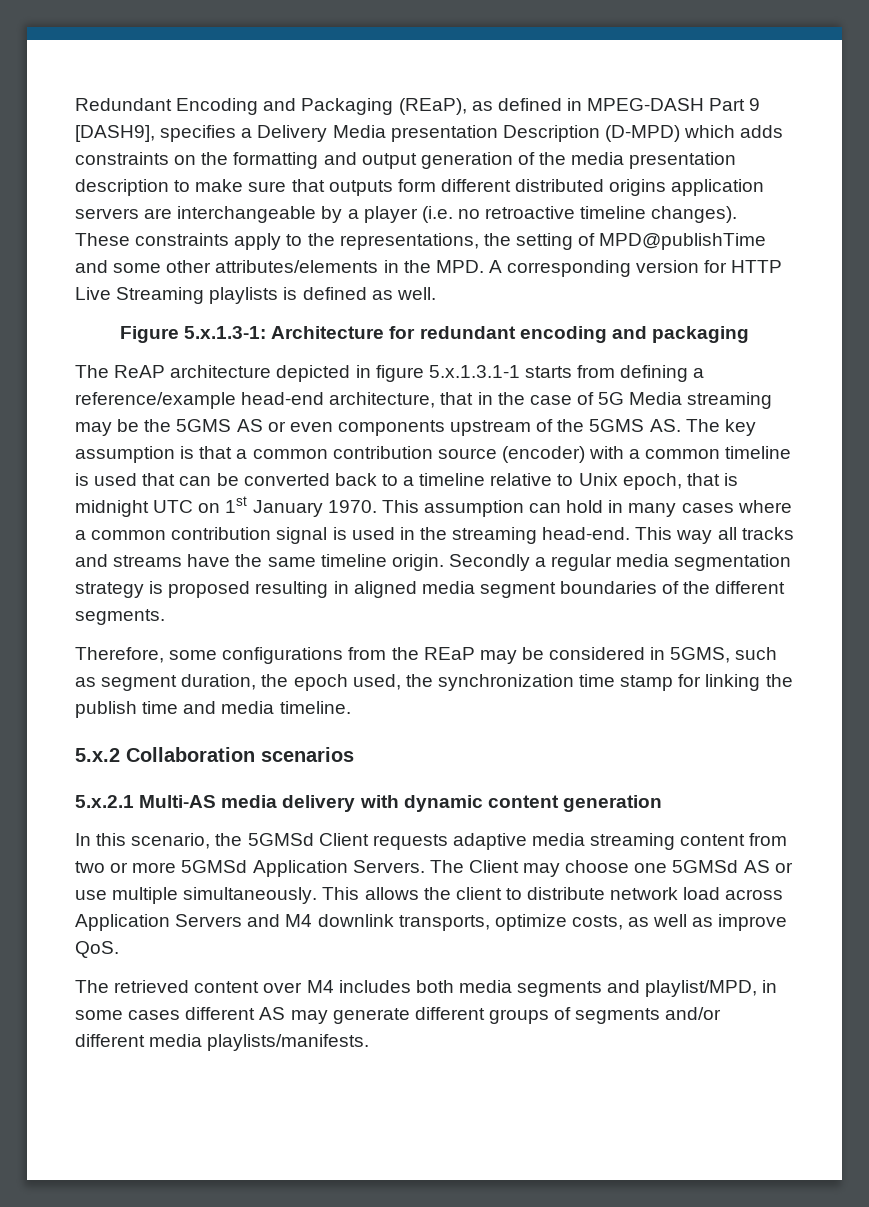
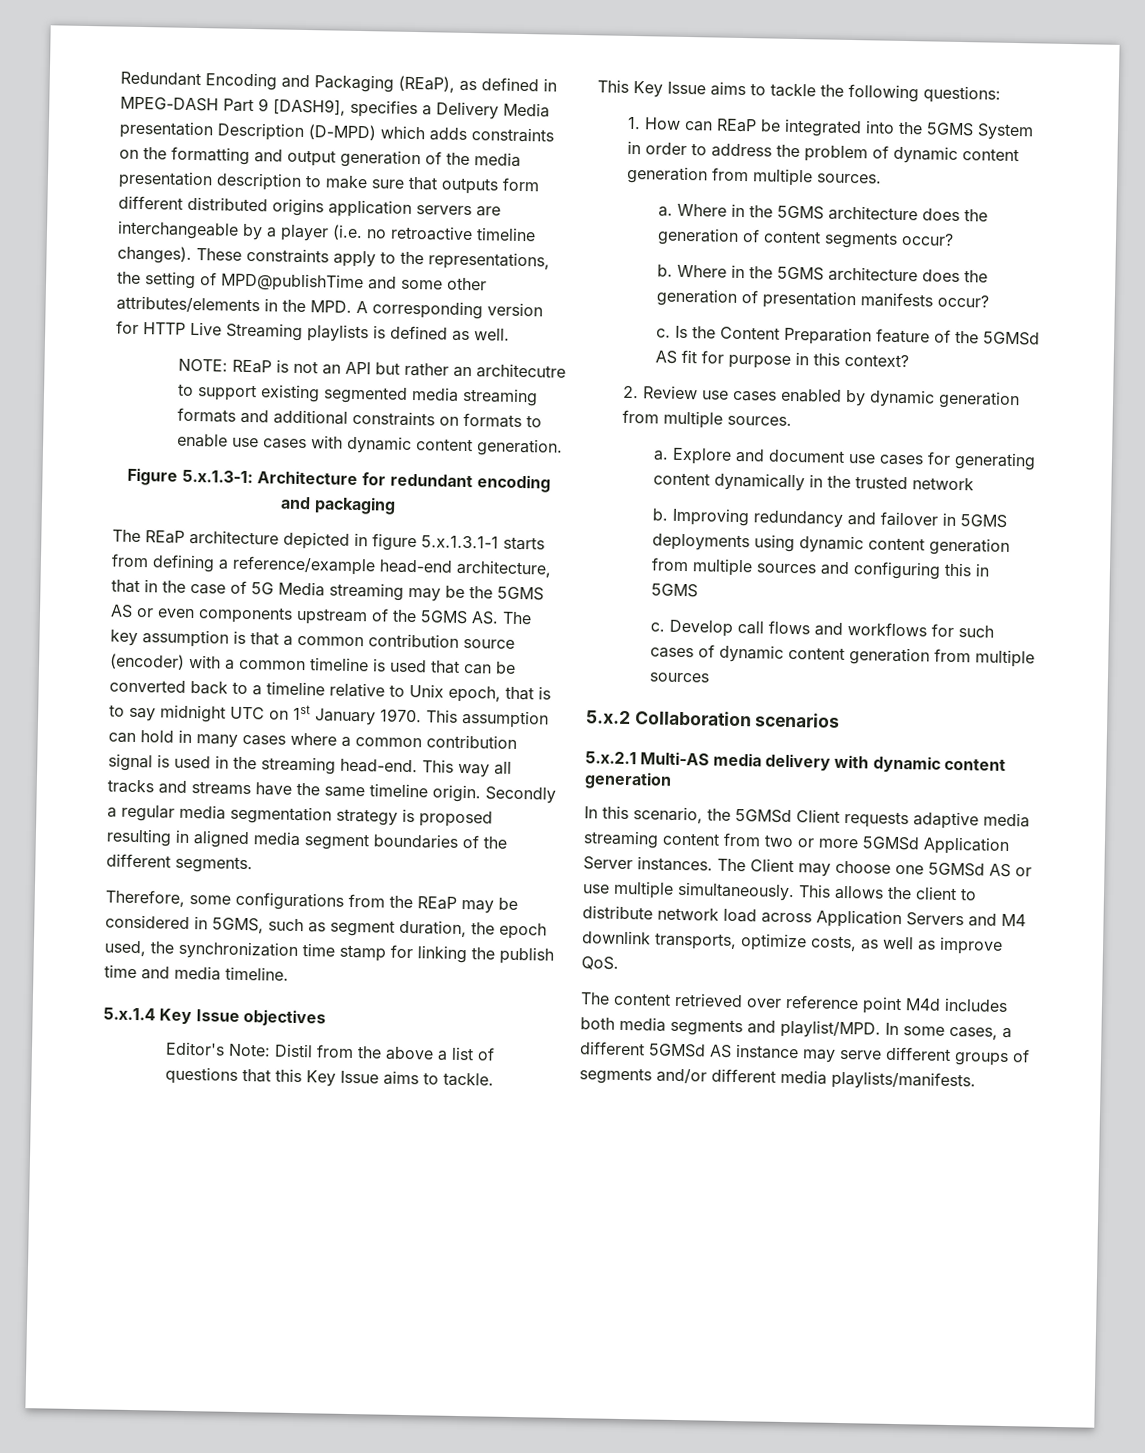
(436, 293) none -> [177,358,566,379] [176,383,538,407] [176,407,542,429] [176,433,563,457] // NOTE: REaP is not an API but rather an architecutre to support existing segmented media streaming formats and additional constraints on formats to enable use cases with dynamic content generation.
[114,365,166,378] ReAP -> [145,530,185,544] REaP
(738, 479) none -> [109,704,156,722] to say
(351, 707) none -> [103,1007,326,1027] [164,1041,495,1061] [164,1066,494,1087] [597,79,1001,104] [627,116,1035,141] [627,140,1020,164] [626,165,883,187] [657,203,988,222] [656,227,954,249] [656,264,988,283] [655,288,989,310] [655,325,1040,346] [654,349,909,369] [623,385,1021,410] [622,409,793,429] [652,447,1036,471] [652,472,974,492] [651,507,1007,528] [651,533,1010,556] [650,557,990,580] [650,583,698,598] [649,619,994,638] [649,644,1035,668] [648,672,709,683] // 5.x.1.4 Key Issue objectives // Editor's Note: Distil from the above a list of questions that this Key Issue aims to tackle. // This Key Issue aims to tackle the following questions: // 1. How can REaP be integrated into the 5GMS System in order to address the problem of dynamic content generation from multiple sources. // a. Where in the 5GMS architecture does the generation of content segments occur? // b. Where in the 5GMS architecture does the generation of presentation manifests occur? // c. Is the Content Preparation feature of the 5GMSd AS fit for purpose in this context? // 2. Review use cases enabled by dynamic generation from multiple sources. // a. Explore and document use cases for generating content dynamically in the trusted network // b. Improving redundancy and failover in 5GMS deployments using dynamic content generation from multiple sources and configuring this in 5GMS // c. Develop call flows and workflows for such cases of dynamic content generation from multiple sources
[352,860,425,873] Servers. -> [583,856,713,872] Server instances.
[114,980,334,993] retrieved content over M4 -> [613,992,941,1015] content retrieved over reference point M4d
[645,980,778,997] [75,1007,410,1024] playlist/MPD, in some cases different AS may generate -> [780,1019,1012,1040] [579,1041,882,1063] playlist/MPD. In some cases, a different 5GMSd AS instance may serve

